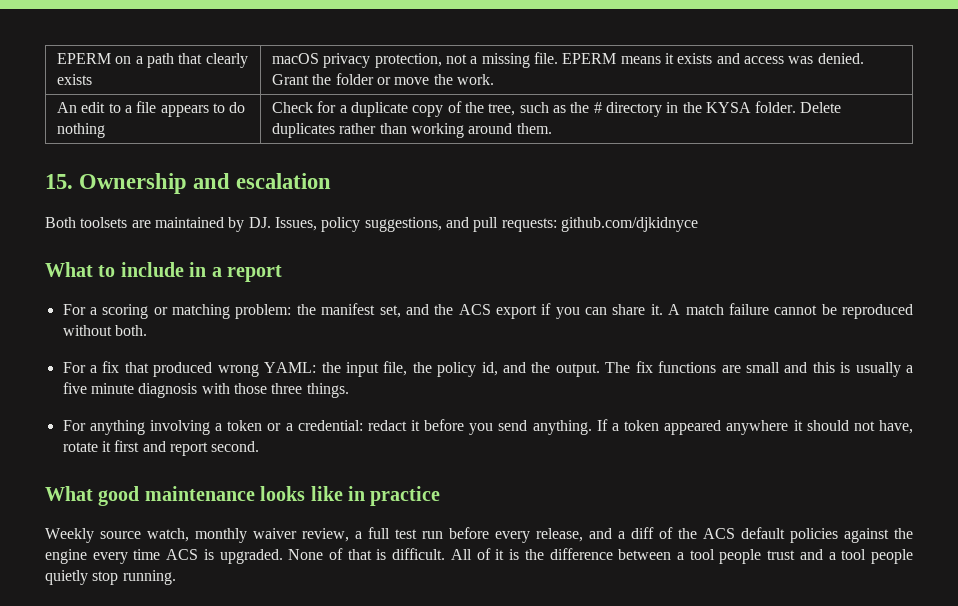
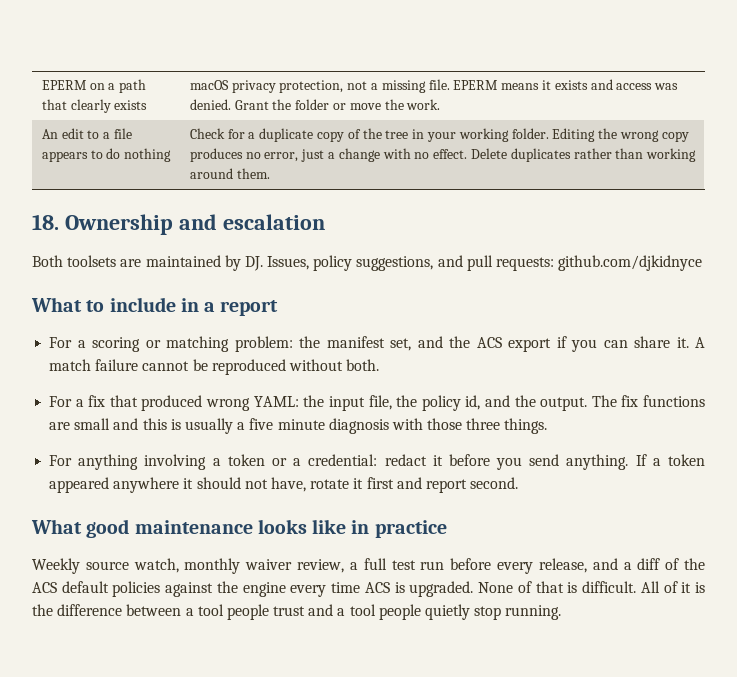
[488,101,797,117] tree, such as the # directory in the KYSA folder. -> [385,128,689,142] [189,148,468,162] tree in your working folder. Editing the wrong copy produces no error, just a change with no effect.
[45,174,73,189] 15. -> [32,214,59,230] 18.

